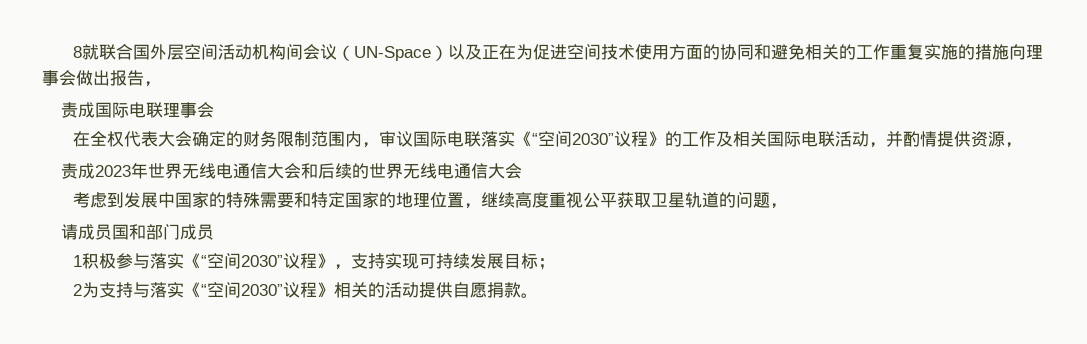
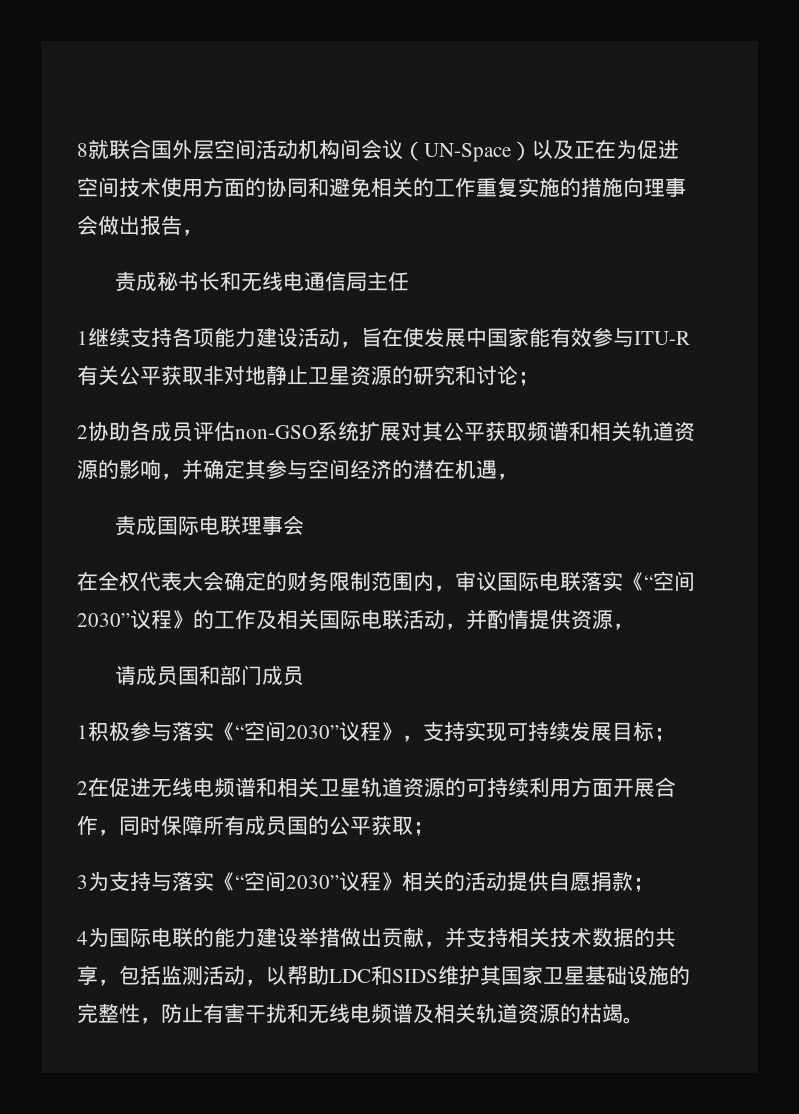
(161, 84) none -> [114,271,409,292] [77,327,690,348] [77,365,539,386] [77,421,695,442] [77,459,518,480] // 责成秘书长和无线电通信局主任 // 1继续支持各项能力建设活动，旨在使发展中国家能有效参与ITU-R有关公平获取非对地静止卫星资源的研究和讨论； // 2协助各成员评估non-GSO系统扩展对其公平获取频谱和相关轨道资源的影响，并确定其参与空间经济的潜在机遇，
[61,162,523,179] [72,192,787,209] // 责成2023年世界无线电通信大会和后续的世界无线电通信大会 // 考虑到发展中国家的特殊需要和特定国家的地理位置，继续高度重视公平获取卫星轨道的问题， -> (634, 626) none
(82, 290) none -> [88,777,676,798] [77,815,434,836] [77,875,88,889] 在促进无线电频谱和相关卫星轨道资源的可持续利用方面开展合作，同时保障所有成员国的公平获取； // 3
(521, 290) none -> [633,878,654,892] [77,927,676,948] [77,965,690,986] [77,1003,623,1024] ； // 4为国际电联的能力建设举措做出贡献，并支持相关技术数据的共享，包括监测活动，以帮助LDC和SIDS维护其国家卫星基础设施的完整性，防止有害干扰和无线电频谱及相关轨道资源的枯竭

